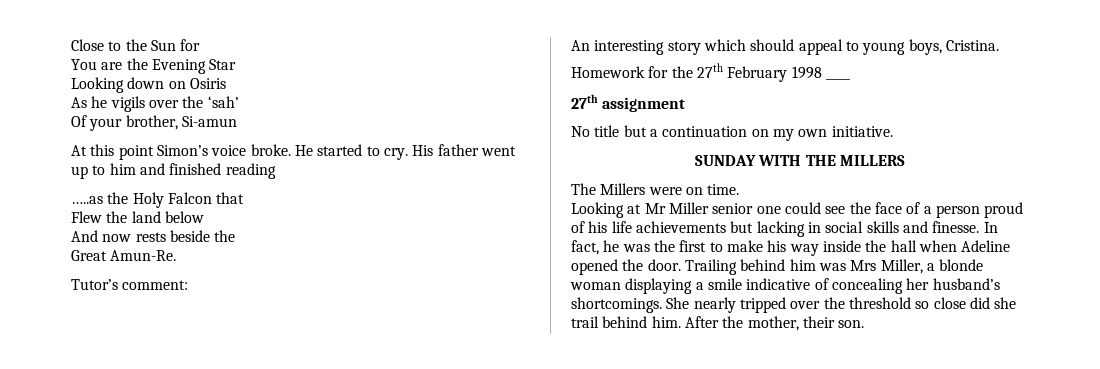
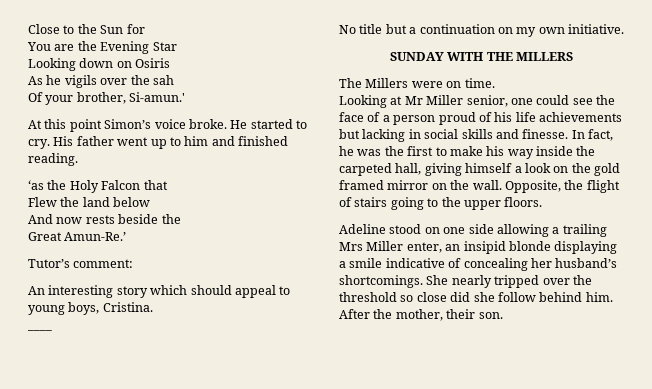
[207,96,239,108] ‘sah’ -> [152,75,174,85] sah
[181,116,237,127] Si-amun -> [129,92,186,102] Si-amun.'
[225,163,276,179] [71,196,103,204] reading // …..as -> [28,153,78,166] [28,180,44,190] reading. // ‘as
[110,250,177,261] Amun-Re. -> [64,232,127,241] Amun-Re.’
[571,63,822,82] Homework for the 27th February 1998 -> (153, 307) none
[571,94,686,112] // 27th assignment -> (52, 330) none
[712,203,754,214] senior -> [466,95,508,107] senior,
[890,240,1011,252] [571,259,984,275] [570,282,621,290] hall when Adeline opened the door. Trailing behind him was Mrs Miller, a blonde woman -> [339,163,620,176] [339,180,620,193] [339,197,543,210] [339,224,607,237] [339,241,551,254] carpeted hall, giving himself a look on the gold framed mirror on the wall. Opposite, the flight of stairs going to the upper floors. // Adeline stood on one side allowing a trailing Mrs Miller enter, an insipid blonde
[571,316,599,328] trail -> [497,292,536,302] follow

